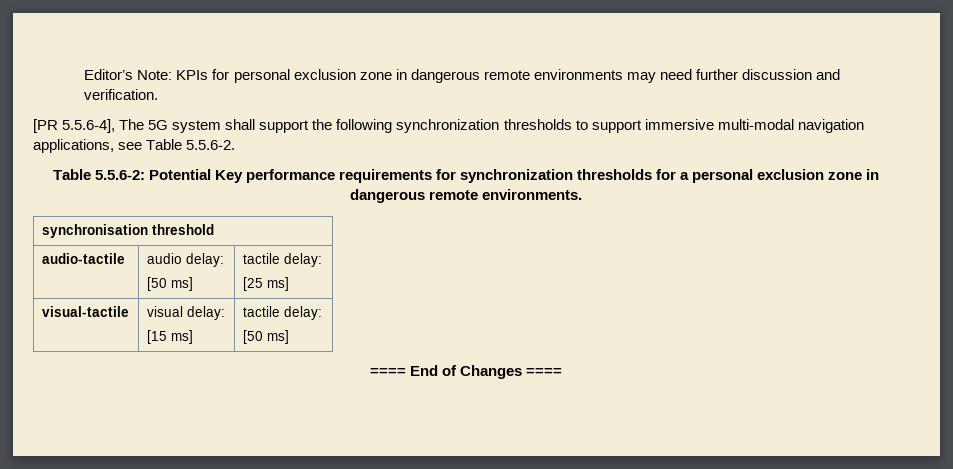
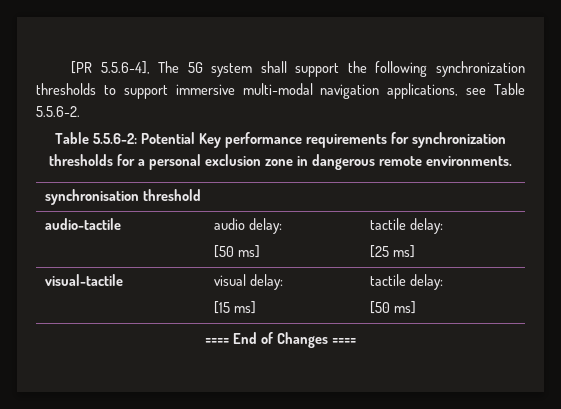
[84,69,841,83] [84,89,159,100] Editor’s Note: KPIs for personal exclusion zone in dangerous remote environments may need further discussion and verification. // -> (71, 67) none

